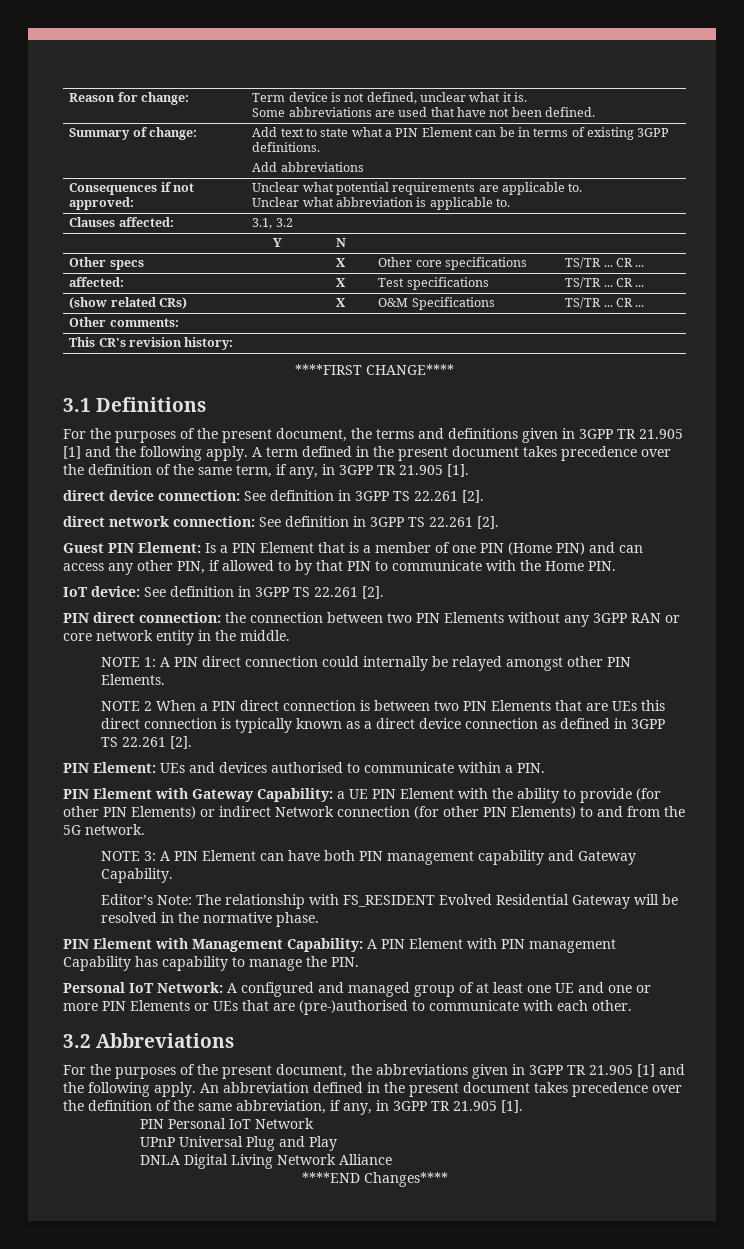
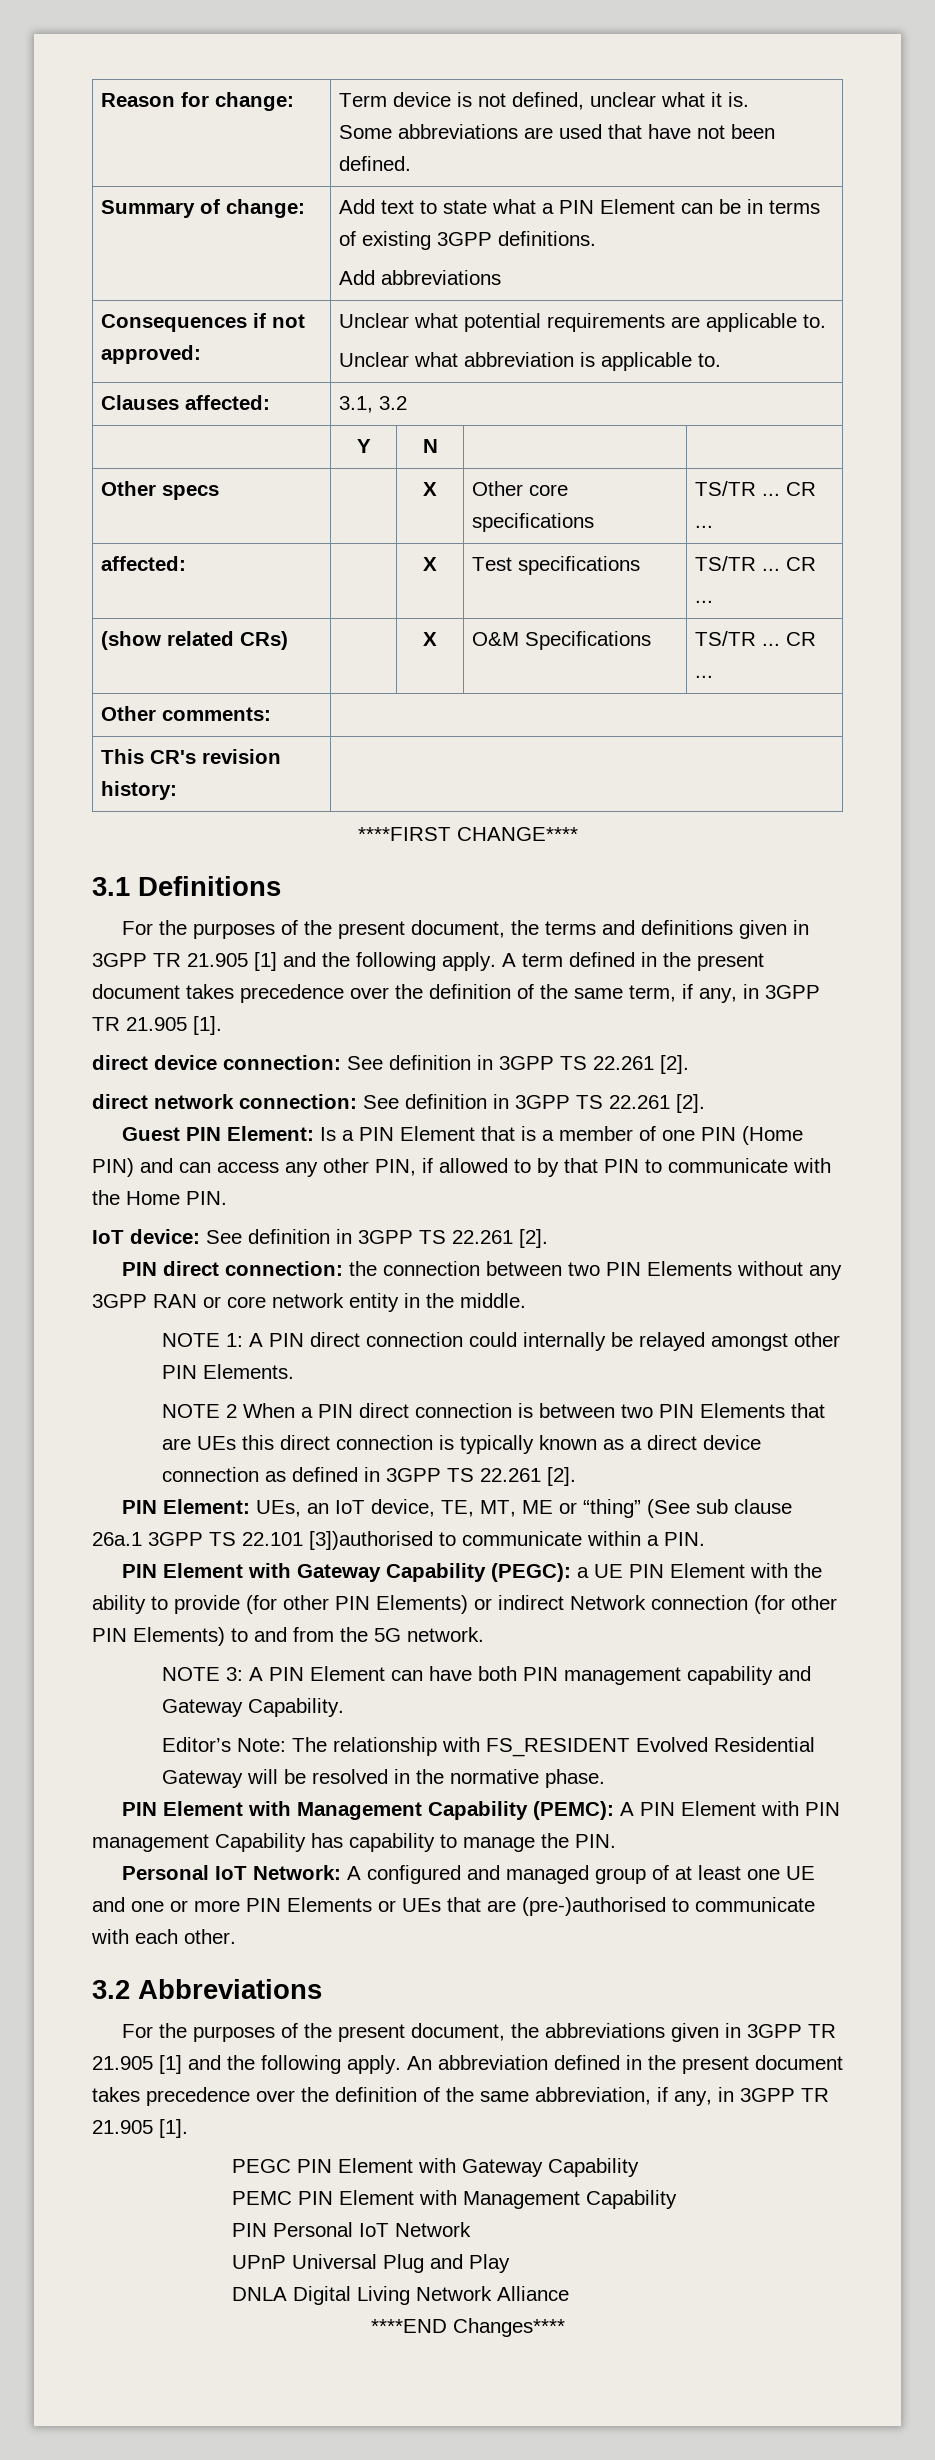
[160,762,343,773] UEs and devices authorised -> [256,1499,793,1518] [92,1531,433,1550] UEs, an IoT device, TE, MT, ME or “thing” (See sub clause 26a.1 3GPP TS 22.101 [3])authorised
[257,788,333,802] Capability: -> [386,1563,572,1582] Capability (PEGC):
[287,938,363,952] Capability: -> [428,1801,615,1820] Capability (PEMC):
(523, 1106) none -> [231,2158,639,2177] [231,2190,677,2209] // PEGC PIN Element with Gateway Capability // PEMC PIN Element with Management Capability

